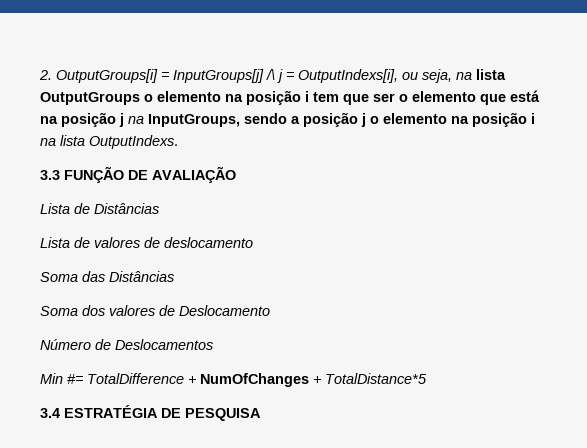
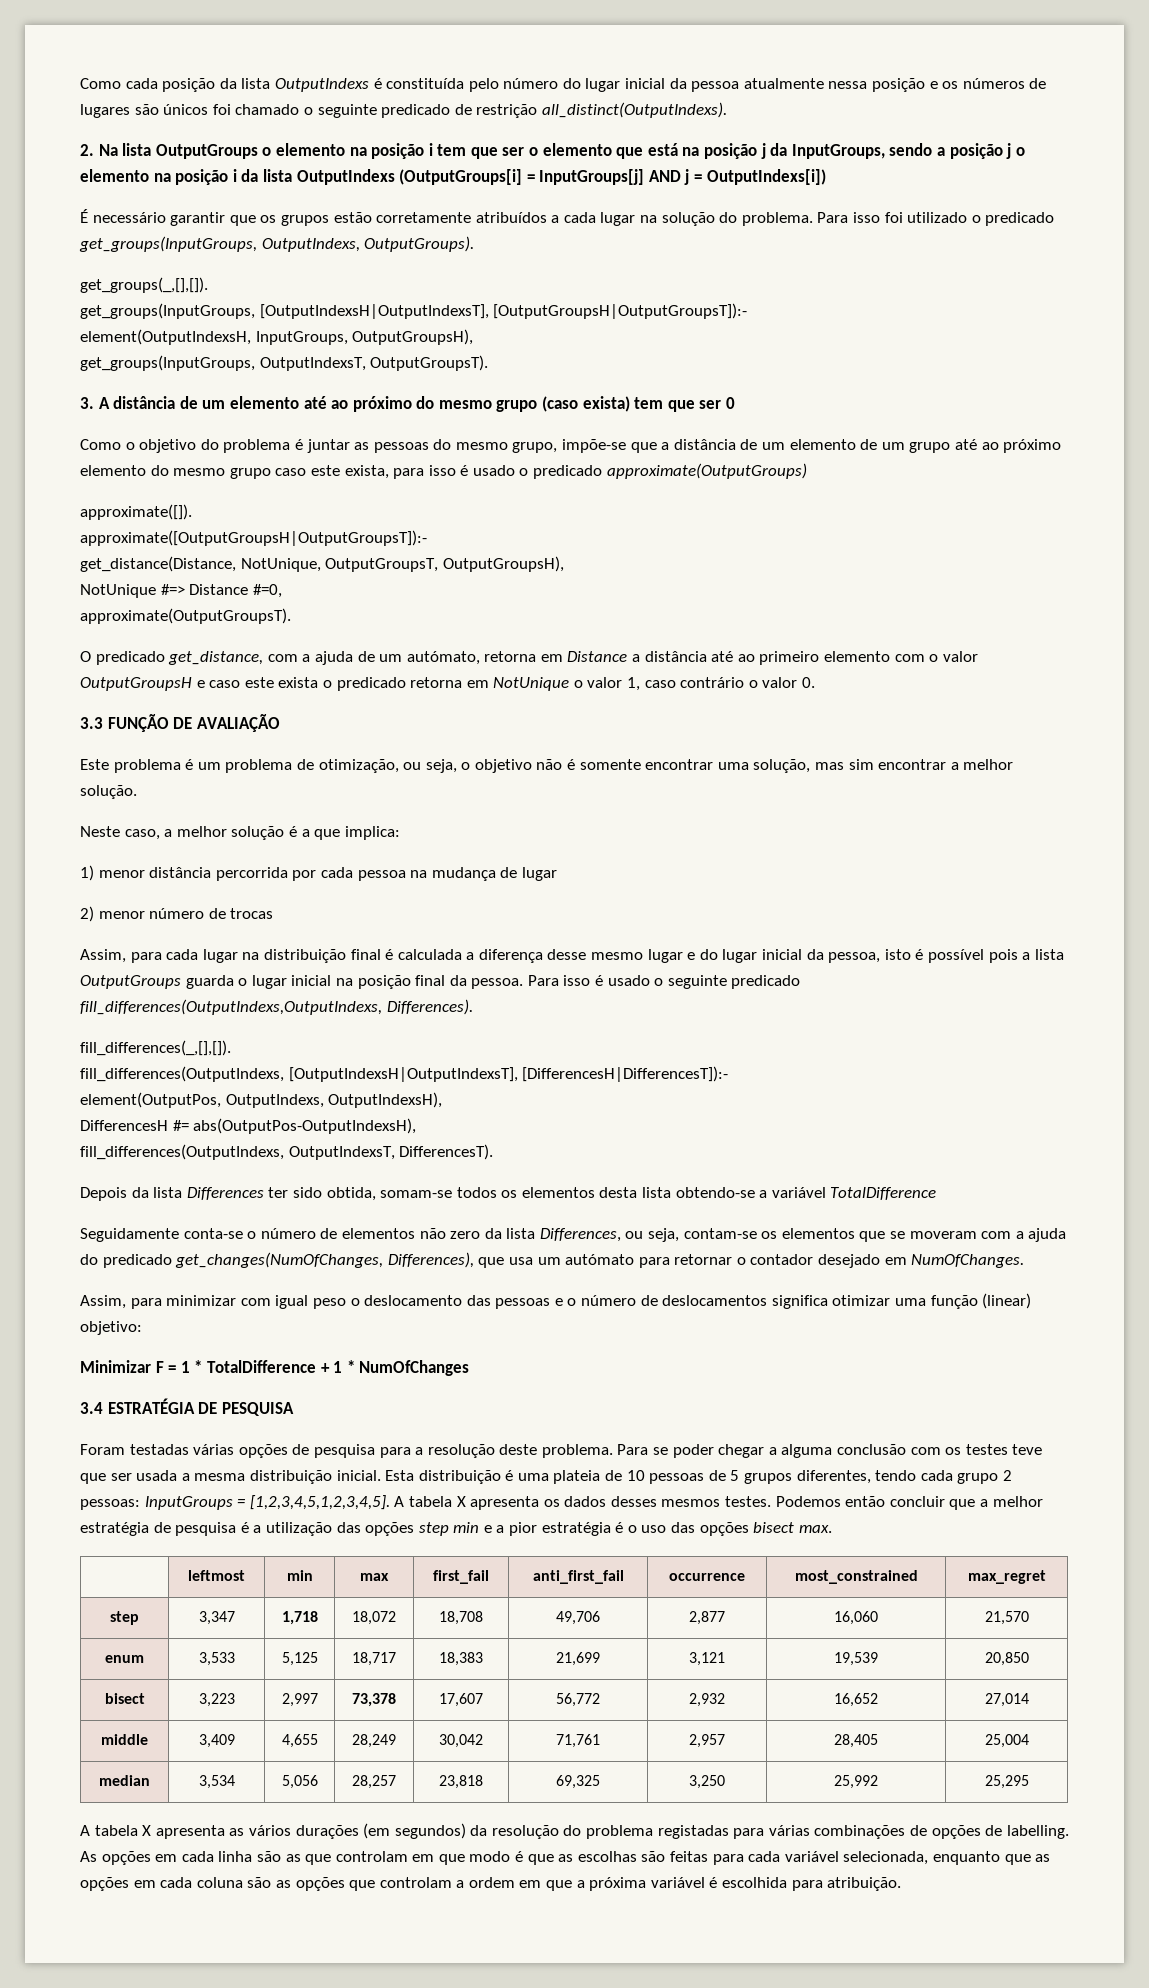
[39,69,472,83] 2. OutputGroups[i] = InputGroups[j] /\ j = OutputIndexs[i], ou seja, na -> [80,78,1047,92] [80,102,727,118] [80,144,118,156] Como cada posição da lista OutputIndexs é constituída pelo número do lugar inicial da pessoa atualmente nessa posição e os números de lugares são únicos foi chamado o seguinte predicado de restrição all_distinct(OutputIndexs). // 2. Na
[128,116,144,124] na -> [770,143,788,156] da
[40,135,178,149] [40,166,236,183] [40,203,159,214] [40,237,253,248] [40,271,174,282] [40,305,270,316] [40,339,213,350] [40,373,196,384] na lista OutputIndexs. // 3.3 FUNÇÃO DE AVALIAÇÃO // Lista de Distâncias // Lista de valores de deslocamento // Soma das Distâncias // Soma dos valores de Deslocamento // Número de Deslocamentos // Min #= TotalDifference + -> [241,169,826,185] [80,209,1055,226] [79,236,475,252] [80,277,208,293] [80,303,748,319] [80,329,474,345] [80,355,489,371] [80,396,736,412] [80,439,1062,453] [80,463,807,479] [80,504,192,520] [80,530,427,546] [80,556,564,572] [80,584,282,598] [80,608,291,624] [80,651,978,665] [80,677,816,691] [80,714,280,732] [80,759,1014,773] [80,785,137,799] [80,826,400,840] [80,865,557,881] [80,906,274,922] [80,949,1064,963] [80,975,801,989] [80,999,473,1015] [80,1040,231,1056] [80,1066,729,1082] [80,1092,443,1108] [80,1118,417,1134] [80,1144,494,1160] [80,1187,937,1201] [80,1228,1067,1242] [80,1252,1025,1268] [80,1293,1032,1309] [80,1321,142,1335] [80,1360,355,1373] da lista OutputIndexs (OutputGroups[i] = InputGroups[j] AND j = OutputIndexs[i]) // É necessário garantir que os grupos estão corretamente atribuídos a cada lugar na solução do problema. Para isso foi utilizado o predicado get_groups(InputGroups, OutputIndexs, OutputGroups). // get_groups(_,[],[]). // get_groups(InputGroups, [OutputIndexsH|OutputIndexsT], [OutputGroupsH|OutputGroupsT]):- // element(OutputIndexsH, InputGroups, OutputGroupsH), // get_groups(InputGroups, OutputIndexsT, OutputGroupsT). // 3. A distância de um elemento até ao próximo do mesmo grupo (caso exista) tem que ser 0 // Como o objetivo do problema é juntar as pessoas do mesmo grupo, impõe-se que a distância de um elemento de um grupo até ao próximo elemento do mesmo grupo caso este exista, para isso é usado o predicado approximate(OutputGroups) // approximate([]). // approximate([OutputGroupsH|OutputGroupsT]):- // get_distance(Distance, NotUnique, OutputGroupsT, OutputGroupsH), // NotUnique #=> Distance #=0, // approximate(OutputGroupsT). // O predicado get_distance, com a ajuda de um autómato, retorna em Distance a distância até ao primeiro elemento com o valor OutputGroupsH e caso este exista o predicado retorna em NotUnique o valor 1, caso contrário o valor 0. // 3.3 FUNÇÃO DE AVALIAÇÃO // Este problema é um problema de otimização, ou seja, o objetivo não é somente encontrar uma solução, mas sim encontrar a melhor solução. // Neste caso, a melhor solução é a que implica: // 1) menor distância percorrida por cada pessoa na mudança de lugar // 2) menor número de trocas // Assim, para cada lugar na distribuição final é calculada a diferença desse mesmo lugar e do lugar inicial da pessoa, isto é possível pois a lista OutputGroups guarda o lugar inicial na posição final da pessoa. Para isso é usado o seguinte predicado fill_differences(OutputIndexs,OutputIndexs, Differences). // fill_differences(_,[],[]). // fill_differences(OutputIndexs, [OutputIndexsH|OutputIndexsT], [DifferencesH|DifferencesT]):- // element(OutputPos, OutputIndexs, OutputIndexsH), // DifferencesH #= abs(OutputPos-OutputIndexsH), // fill_differences(OutputIndexs, OutputIndexsT, DifferencesT). // Depois da lista Differences ter sido obtida, somam-se todos os elementos desta lista obtendo-se a variável TotalDifference // Seguidamente conta-se o número de elementos não zero da lista Differences, ou seja, contam-se os elementos que se moveram com a ajuda do predicado get_changes(NumOfChanges, Differences), que usa um autómato para retornar o contador desejado em NumOfChanges. // Assim, para minimizar com igual peso o deslocamento das pessoas e o número de deslocamentos significa otimizar uma função (linear) objetivo: // Minimizar F = 1 * TotalDifference + 1 *
[313,373,427,384] + TotalDistance*5 -> (470, 1368) none
(261, 414) none -> [80,1444,1043,1458] [80,1470,1012,1484] [80,1495,1043,1510] [80,1522,832,1536] [188,1570,245,1581] [286,1570,313,1581] [359,1573,389,1581] [432,1570,489,1584] [532,1570,624,1584] [669,1573,745,1581] [794,1570,918,1584] [967,1570,1046,1584] [110,1611,139,1625] [198,1611,235,1625] [281,1611,318,1625] [351,1611,396,1625] [438,1611,483,1625] [556,1611,600,1625] [689,1611,725,1625] [834,1611,878,1625] [984,1611,1029,1625] [105,1655,144,1663] [198,1652,235,1666] [281,1652,318,1666] [351,1652,396,1666] [438,1652,483,1666] [556,1652,600,1666] [689,1652,725,1666] [834,1652,878,1666] [984,1652,1029,1666] [104,1693,145,1704] [198,1693,235,1707] [281,1693,318,1707] [351,1693,396,1707] [438,1693,483,1707] [556,1693,600,1707] [689,1693,725,1707] [834,1693,878,1707] [984,1693,1029,1707] [101,1734,148,1745] [198,1734,235,1748] [281,1734,318,1748] [351,1734,396,1748] [438,1734,483,1748] [556,1734,600,1748] [689,1734,725,1748] [834,1734,878,1748] [984,1734,1029,1748] [99,1775,150,1786] [198,1775,235,1789] [281,1775,318,1789] [351,1775,396,1789] [438,1775,483,1789] [556,1775,600,1789] [689,1775,725,1789] [834,1775,878,1789] [984,1775,1029,1789] [80,1823,1069,1839] [80,1851,1051,1865] [80,1877,902,1891] // Foram testadas várias opções de pesquisa para a resolução deste problema. Para se poder chegar a alguma conclusão com os testes teve que ser usada a mesma distribuição inicial. Esta distribuição é uma plateia de 10 pessoas de 5 grupos diferentes, tendo cada grupo 2 pessoas: InputGroups = [1,2,3,4,5,1,2,3,4,5]. A tabela X apresenta os dados desses mesmos testes. Podemos então concluir que a melhor estratégia de pesquisa é a utilização das opções step min e a pior estratégia é o uso das opções bisect max. // | leftmost | min | max | first_fail | anti_first_fail | occurrence | most_constrained | max_regret // step | 3,347 | 1,718 | 18,072 | 18,708 | 49,706 | 2,877 | 16,060 | 21,570 // enum | 3,533 | 5,125 | 18,717 | 18,383 | 21,699 | 3,121 | 19,539 | 20,850 // bisect | 3,223 | 2,997 | 73,378 | 17,607 | 56,772 | 2,932 | 16,652 | 27,014 // middle | 3,409 | 4,655 | 28,249 | 30,042 | 71,761 | 2,957 | 28,405 | 25,004 // median | 3,534 | 5,056 | 28,257 | 23,818 | 69,325 | 3,250 | 25,992 | 25,295 // A tabela X apresenta as vários durações (em segundos) da resolução do problema registadas para várias combinações de opções de labelling. As opções em cada linha são as que controlam em que modo é que as escolhas são feitas para cada variável selecionada, enquanto que as opções em cada coluna são as opções que controlam a ordem em que a próxima variável é escolhida para atribuição.

